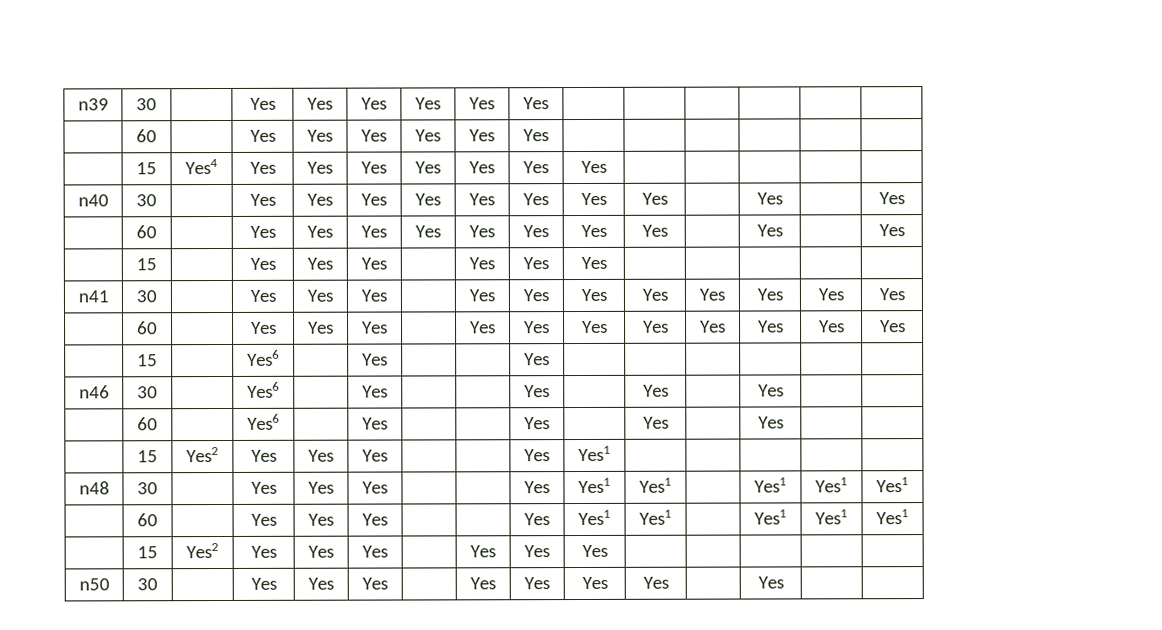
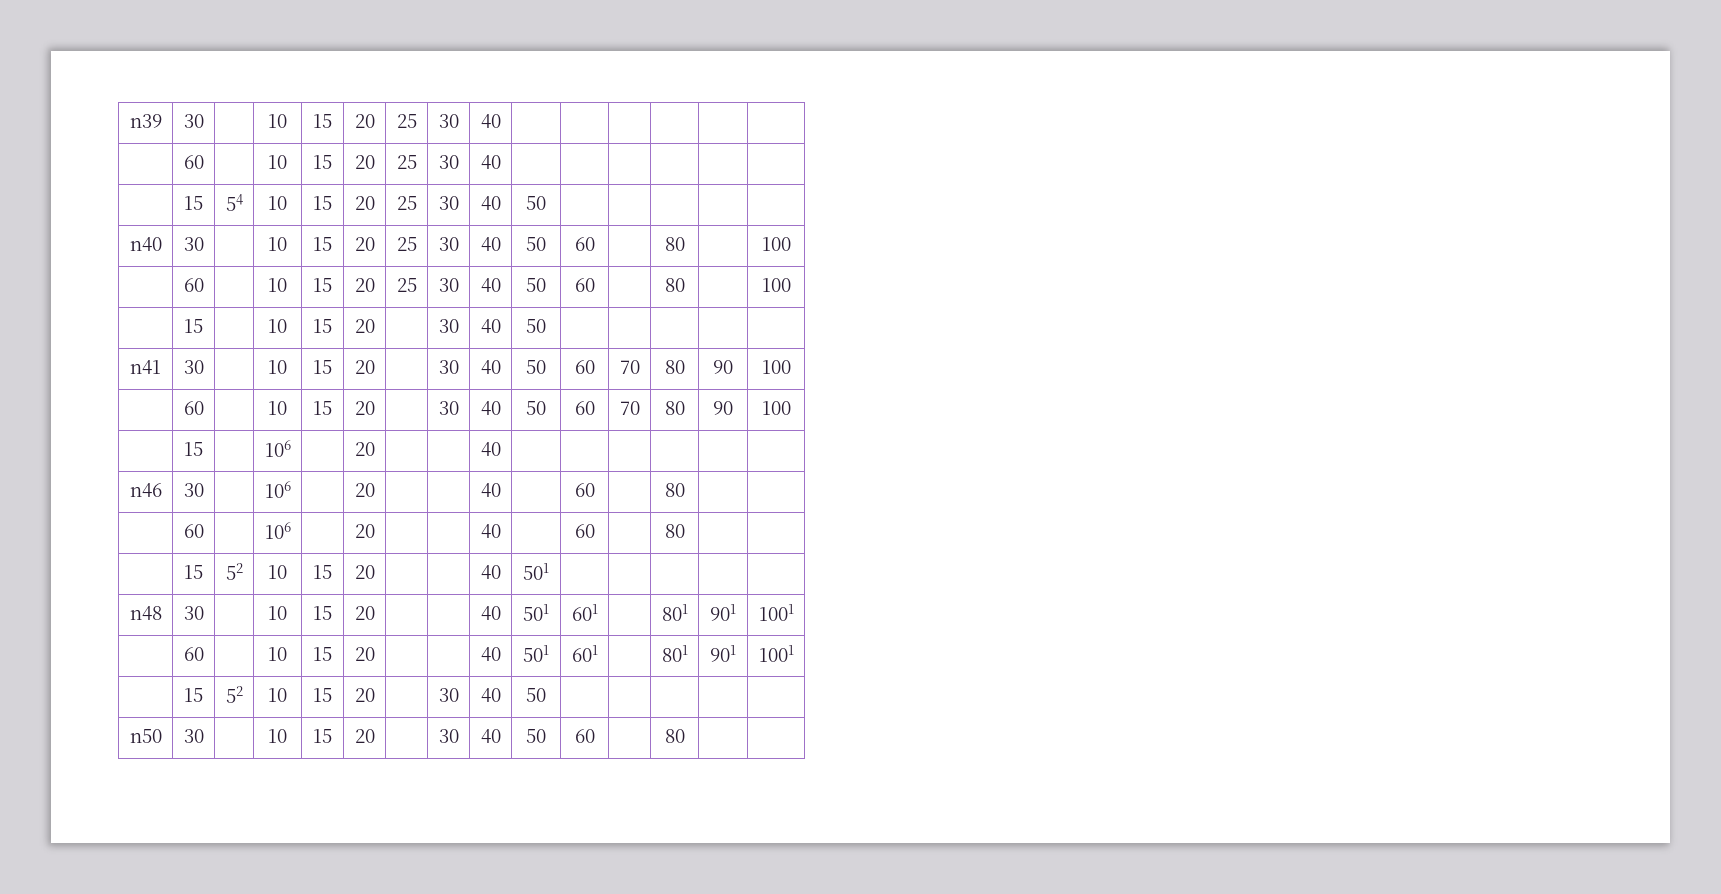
[249,97,276,110] [307,97,333,110] [361,97,387,110] [415,97,441,110] [469,97,495,110] [523,97,549,110] [136,129,157,143] [249,129,276,142] [307,129,333,142] [361,129,387,142] [415,129,441,142] [469,129,495,142] [523,129,549,142] [136,162,157,175] [185,159,218,175] [249,161,276,174] [307,161,333,174] [361,161,387,174] [415,161,441,174] [469,161,495,174] [523,161,549,174] [580,160,607,174] [77,194,109,207] [136,194,157,207] [249,193,276,206] [307,193,333,206] [361,193,387,206] [415,193,441,206] [469,193,495,206] [523,193,549,206] [580,192,607,206] [641,192,668,205] [756,192,783,205] [878,192,905,205] [136,225,157,239] [249,225,276,238] [307,225,333,238] [361,225,387,238] [415,225,441,238] [469,225,495,238] [523,225,549,238] [580,224,607,238] [641,224,668,237] [756,224,783,237] [878,224,905,237] [136,258,157,271] [249,257,276,270] [307,257,333,270] [361,257,387,270] [469,257,495,270] [523,257,549,270] [580,256,607,270] [77,290,109,303] [136,290,157,303] [249,289,276,302] [307,289,333,302] [361,289,387,302] [469,289,495,302] [523,289,549,302] [580,288,607,302] [641,288,668,301] [699,288,725,301] [756,288,783,301] [817,288,844,301] [878,288,905,301] [137,321,158,335] [250,321,277,334] [308,321,334,334] [362,321,388,334] [470,321,496,334] [524,321,550,334] [581,320,608,333] [642,320,669,333] [700,320,726,333] [757,320,784,333] [818,320,845,333] [879,320,906,333] [137,354,158,367] [247,349,280,366] [362,353,388,366] [524,353,550,366] [78,385,110,399] [137,386,158,399] [247,381,280,398] [362,385,388,398] [524,385,550,398] [642,384,669,397] [757,384,784,397] [137,417,158,431] [247,413,280,430] [362,417,388,430] [524,417,550,430] [642,416,669,429] [757,416,784,429] [137,450,158,463] [186,447,219,463] [250,449,277,462] [308,449,334,462] [362,449,388,462] [524,449,550,462] [578,445,611,462] [78,481,110,495] [137,482,158,495] [250,481,277,494] [308,481,334,494] [362,481,388,494] [524,481,550,494] [578,477,611,494] [639,477,672,493] [754,477,787,493] [815,477,848,493] [876,477,909,493] [137,513,158,527] [250,513,277,526] [308,513,334,526] [362,513,388,526] [524,513,550,526] [578,509,611,526] [639,509,672,525] [754,509,787,525] [815,509,848,525] [876,509,909,525] [137,546,158,559] [186,543,219,559] [250,545,277,558] [308,545,334,558] [362,545,388,558] [470,545,496,558] [524,545,550,558] [581,544,608,557] [78,578,110,591] [137,578,158,591] [250,577,277,590] [308,577,334,590] [362,577,388,590] [470,577,496,590] [524,577,550,590] [581,576,608,589] [642,576,669,589] [757,576,784,589] Yes | Yes | Yes | Yes | Yes | Yes | | | | | | // | 60 | | Yes | Yes | Yes | Yes | Yes | Yes | | | | | | // | 15 | Yes4 | Yes | Yes | Yes | Yes | Yes | Yes | Yes | | | | | // n40 | 30 | | Yes | Yes | Yes | Yes | Yes | Yes | Yes | Yes | | Yes | | Yes // | 60 | | Yes | Yes | Yes | Yes | Yes | Yes | Yes | Yes | | Yes | | Yes // | 15 | | Yes | Yes | Yes | | Yes | Yes | Yes | | | | | // n41 | 30 | | Yes | Yes | Yes | | Yes | Yes | Yes | Yes | Yes | Yes | Yes | Yes // | 60 | | Yes | Yes | Yes | | Yes | Yes | Yes | Yes | Yes | Yes | Yes | Yes // | 15 | | Yes6 | | Yes | | | Yes | | | | | | // n46 | 30 | | Yes6 | | Yes | | | Yes | | Yes | | Yes | | // | 60 | | Yes6 | | Yes | | | Yes | | Yes | | Yes | | // | 15 | Yes2 | Yes | Yes | Yes | | | Yes | Yes1 | | | | | // n48 | 30 | | Yes | Yes | Yes | | | Yes | Yes1 | Yes1 | | Yes1 | Yes1 | Yes1 // | 60 | | Yes | Yes | Yes | | | Yes | Yes1 | Yes1 | | Yes1 | Yes1 | Yes1 // | 15 | Yes2 | Yes | Yes | Yes | | Yes | Yes | Yes | | | | | // n50 | 30 | | Yes | Yes | Yes | | Yes | Yes | Yes | Yes | | Yes -> [268,114,287,128] [313,114,332,128] [354,114,375,128] [396,114,417,128] [438,114,459,128] [480,114,501,128] [183,155,204,169] [268,155,287,169] [313,155,332,169] [354,155,375,169] [396,155,417,169] [438,155,459,169] [480,155,501,169] [184,196,203,210] [225,194,243,211] [268,196,287,210] [313,196,332,210] [354,196,375,210] [396,196,417,210] [438,196,459,210] [480,196,501,210] [526,196,546,210] [129,237,162,251] [183,237,204,251] [268,237,287,251] [313,237,332,251] [354,237,375,251] [396,237,417,251] [438,237,459,251] [480,237,501,251] [526,237,546,251] [574,237,595,251] [664,237,685,251] [761,237,791,251] [183,278,204,292] [268,278,287,292] [313,278,332,292] [354,278,375,292] [396,278,417,292] [438,278,459,292] [480,278,501,292] [526,278,546,292] [574,278,595,292] [664,278,685,292] [761,278,791,292] [184,319,203,333] [268,319,287,333] [313,319,332,333] [354,319,375,333] [438,319,459,333] [480,319,501,333] [526,319,546,333] [130,360,161,374] [183,360,204,374] [268,360,287,374] [313,360,332,374] [354,360,375,374] [438,360,459,374] [480,360,501,374] [526,360,546,374] [574,360,595,374] [619,360,640,374] [664,360,685,374] [713,360,733,374] [761,360,791,374] [183,401,204,415] [268,401,287,415] [313,401,332,415] [354,401,375,415] [438,401,459,415] [480,401,501,415] [526,401,546,415] [574,401,595,415] [619,401,640,415] [664,401,685,415] [713,401,733,415] [761,401,791,415] [184,442,203,456] [264,440,291,457] [354,442,375,456] [480,442,501,456] [129,483,162,497] [183,483,204,497] [264,481,291,498] [354,483,375,497] [480,483,501,497] [574,483,595,497] [664,483,685,497] [183,524,204,538] [264,522,291,539] [354,524,375,538] [480,524,501,538] [574,524,595,538] [664,524,685,538] [184,565,203,579] [225,563,243,580] [268,565,287,579] [313,565,332,579] [354,565,375,579] [480,565,501,579] [523,563,549,580] [129,606,162,620] [183,606,204,620] [268,606,287,620] [313,606,332,620] [354,606,375,620] [480,606,501,620] [523,604,549,621] [571,604,598,621] [661,604,688,621] [710,604,736,621] [758,604,794,621] [183,647,204,661] [268,647,287,661] [313,647,332,661] [354,647,375,661] [480,647,501,661] [523,645,549,662] [571,645,598,662] [661,645,688,662] [710,645,736,662] [758,645,794,662] [184,688,203,702] [225,686,243,703] [268,688,287,702] [313,688,332,702] [354,688,375,702] [438,688,459,702] [480,688,501,702] [526,688,546,702] [129,729,162,743] [183,729,204,743] [268,729,287,743] [313,729,332,743] [354,729,375,743] [438,729,459,743] [480,729,501,743] [526,729,546,743] [574,729,595,743] [664,729,685,743] 10 | 15 | 20 | 25 | 30 | 40 | | | | | | // | 60 | | 10 | 15 | 20 | 25 | 30 | 40 | | | | | | // | 15 | 54 | 10 | 15 | 20 | 25 | 30 | 40 | 50 | | | | | // n40 | 30 | | 10 | 15 | 20 | 25 | 30 | 40 | 50 | 60 | | 80 | | 100 // | 60 | | 10 | 15 | 20 | 25 | 30 | 40 | 50 | 60 | | 80 | | 100 // | 15 | | 10 | 15 | 20 | | 30 | 40 | 50 | | | | | // n41 | 30 | | 10 | 15 | 20 | | 30 | 40 | 50 | 60 | 70 | 80 | 90 | 100 // | 60 | | 10 | 15 | 20 | | 30 | 40 | 50 | 60 | 70 | 80 | 90 | 100 // | 15 | | 106 | | 20 | | | 40 | | | | | | // n46 | 30 | | 106 | | 20 | | | 40 | | 60 | | 80 | | // | 60 | | 106 | | 20 | | | 40 | | 60 | | 80 | | // | 15 | 52 | 10 | 15 | 20 | | | 40 | 501 | | | | | // n48 | 30 | | 10 | 15 | 20 | | | 40 | 501 | 601 | | 801 | 901 | 1001 // | 60 | | 10 | 15 | 20 | | | 40 | 501 | 601 | | 801 | 901 | 1001 // | 15 | 52 | 10 | 15 | 20 | | 30 | 40 | 50 | | | | | // n50 | 30 | | 10 | 15 | 20 | | 30 | 40 | 50 | 60 | | 80

